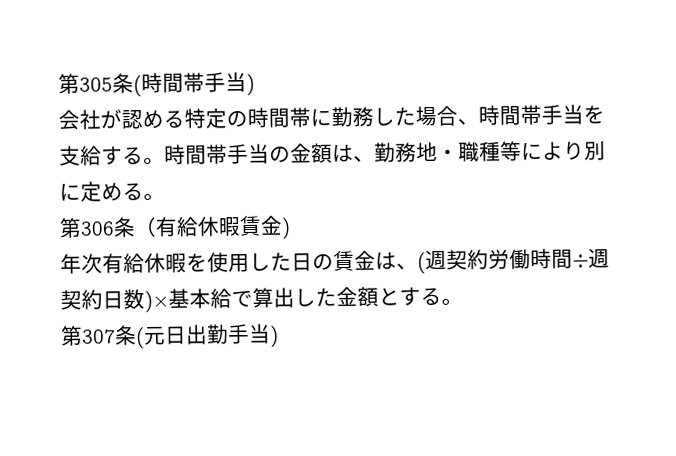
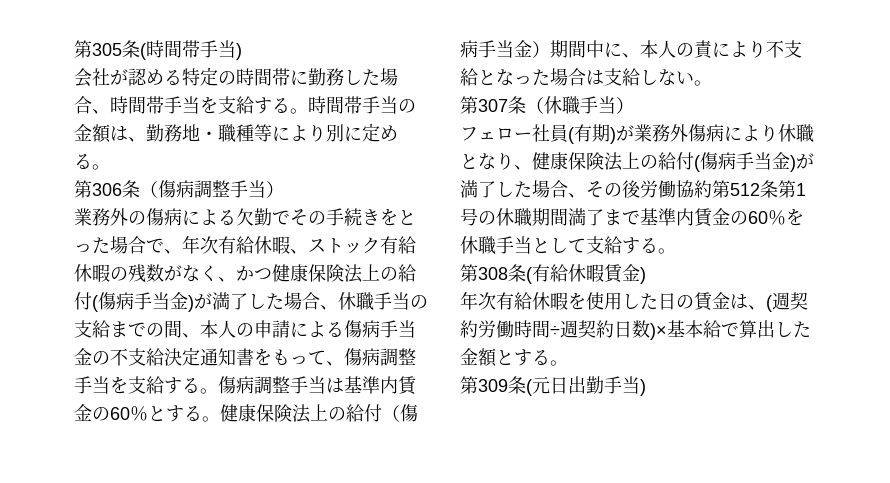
(157, 227) none -> [158,180,284,198] [74,208,416,226] [74,235,416,254] [74,264,416,283] [74,292,428,312] [74,320,416,338] [74,347,416,366] [74,376,417,395] [74,404,418,423] [460,40,802,59] [460,68,712,86] [460,96,634,114] [460,124,814,144] [460,152,814,172] [460,180,806,198] [460,208,804,227] [460,236,676,254] [460,264,532,284] 傷病調整手当） // 業務外の傷病による欠勤でその手続きをとった場合で、年次有給休暇、ストック有給休暇の残数がなく、かつ健康保険法上の給付(傷病手当金)が満了した場合、休職手当の支給までの間、本人の申請による傷病手当金の不支給決定通知書をもって、傷病調整手当を支給する。傷病調整手当は基準内賃金の60％とする。健康保険法上の給付（傷病手当金）期間中に、本人の責により不支給となった場合は支給しない。 // 第307条（休職手当） // フェロー社員(有期)が業務外傷病により休職となり、健康保険法上の給付(傷病手当金)が満了した場合、その後労働協約第512条第1号の休職期間満了まで基準内賃金の60％を休職手当として支給する。 // 第308条(
[82,329,116,344] 307 -> [478,379,508,392] 309

